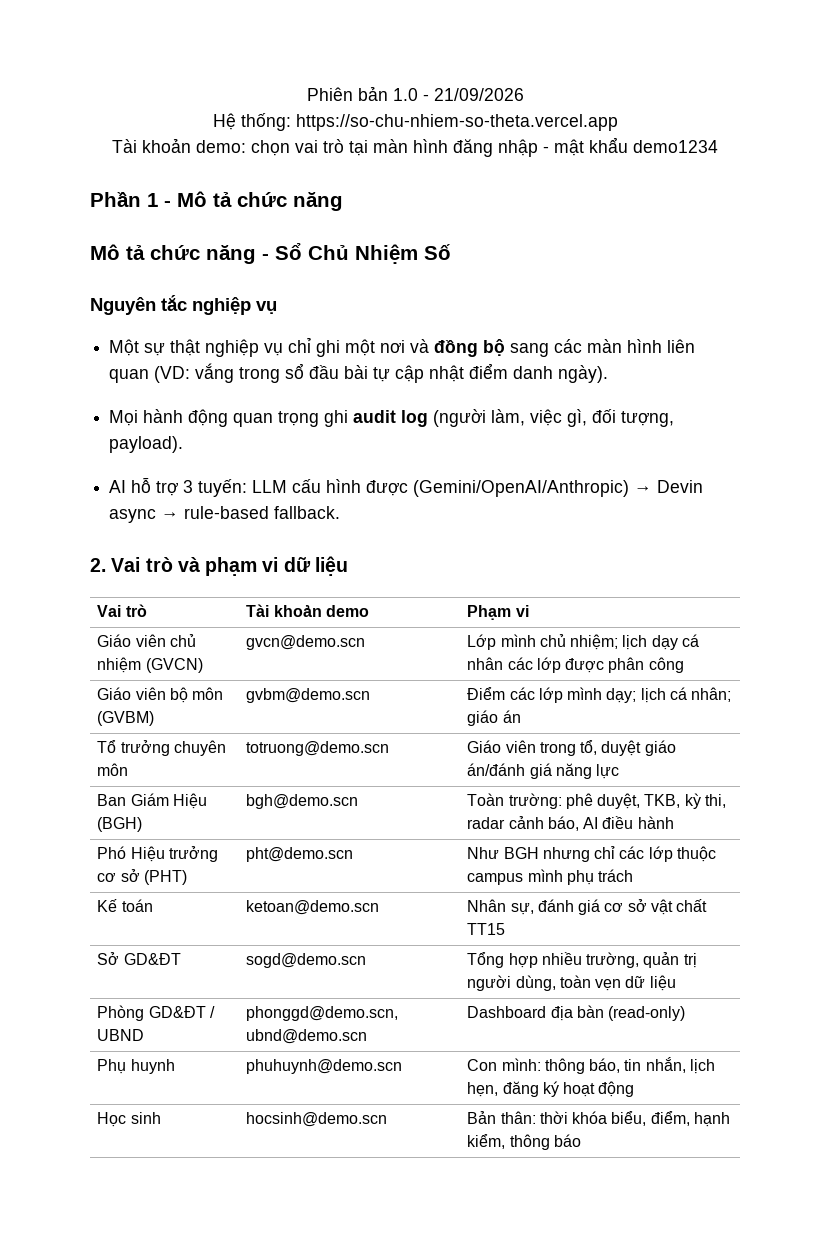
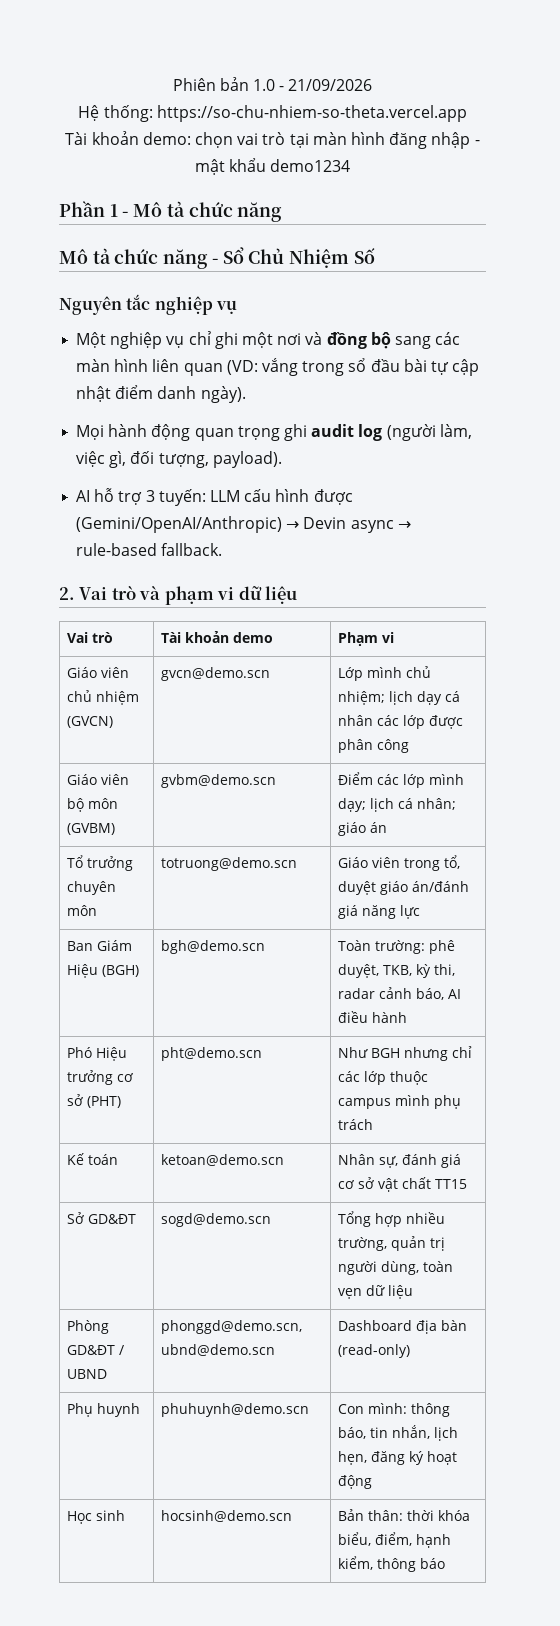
[144,339,201,356] sự thật -> (107, 340) none

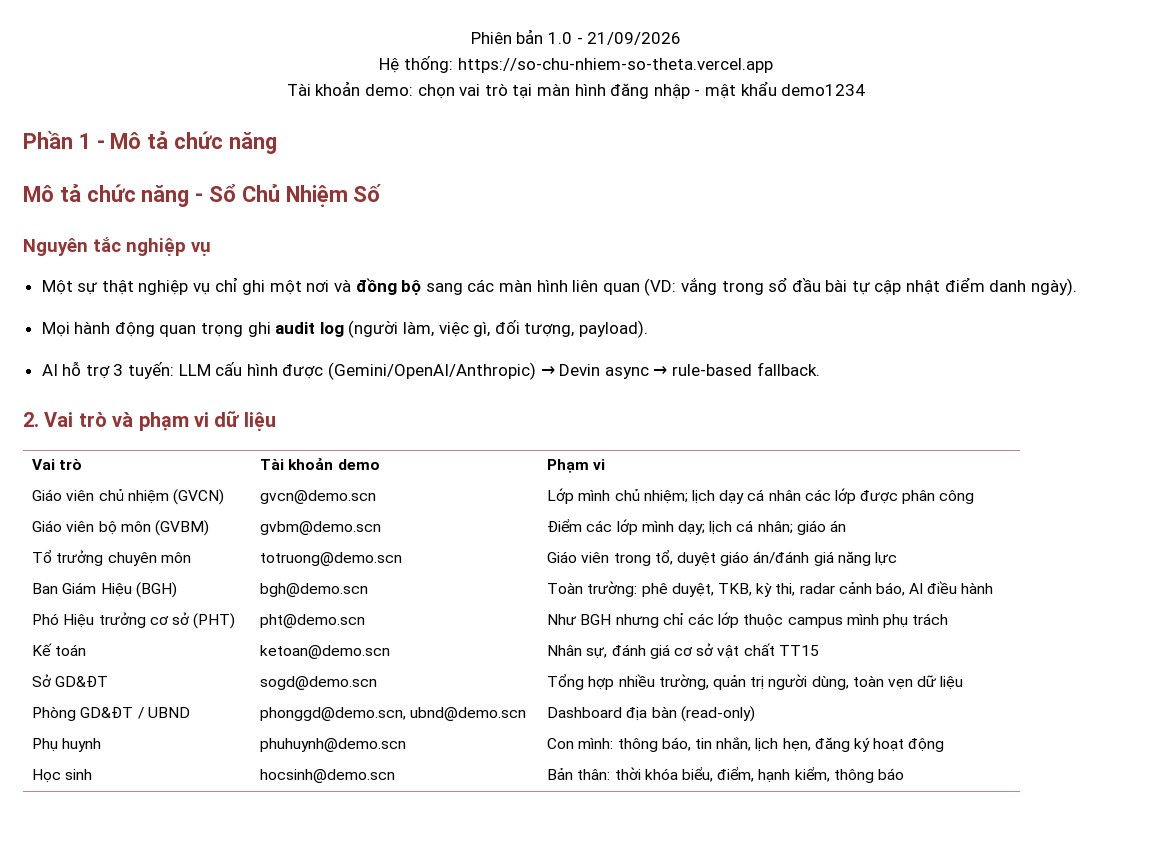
(107, 340) none -> [77,280,134,295] sự thật

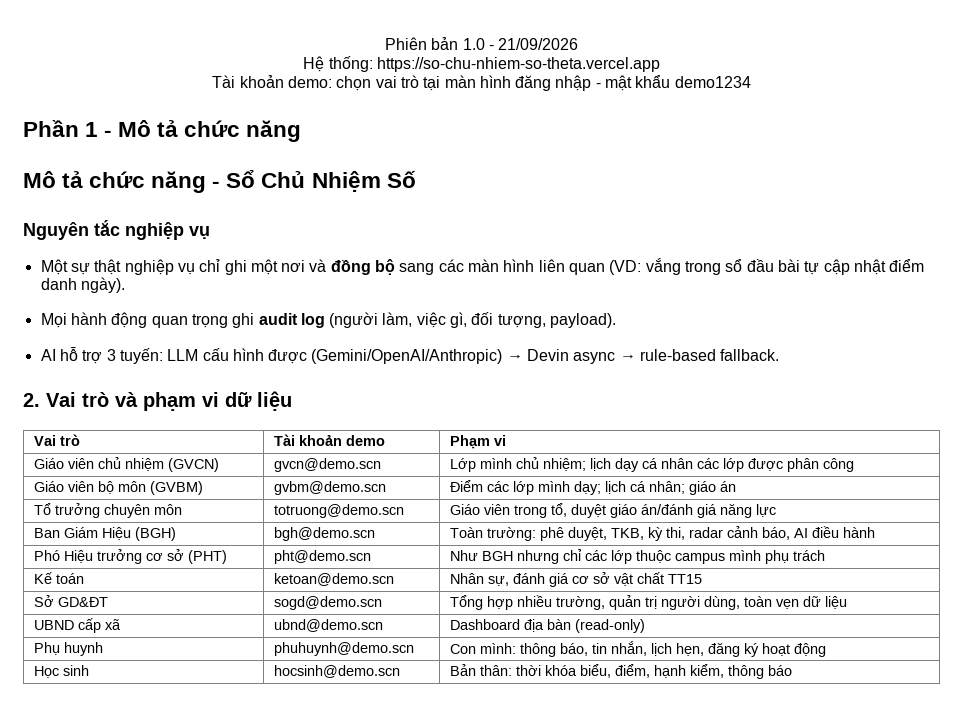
[32,706,144,721] Phòng GD&ĐT / -> (848, 602) none
[260,707,407,721] | phonggd@demo.scn, -> [78,618,122,633] cấp xã |

